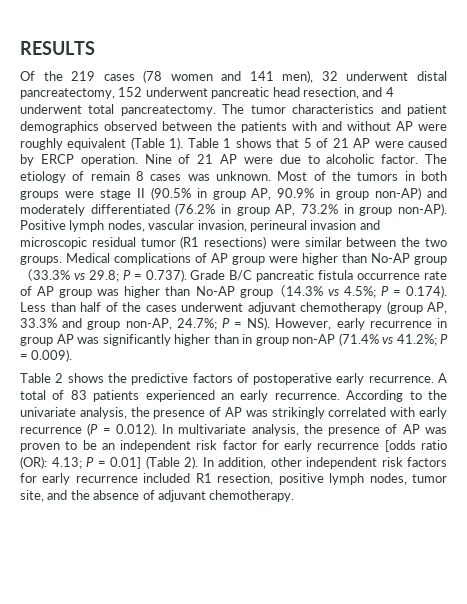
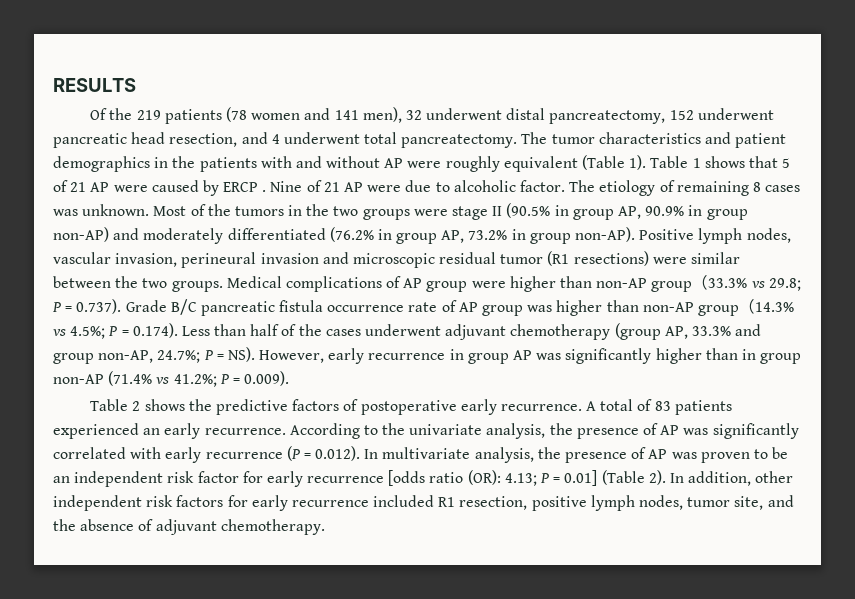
[103,74,135,81] cases -> [164,109,222,124] patients
[104,121,212,131] observed between -> [154,157,169,168] in
[80,154,138,166] operation. -> [262,190,267,192] .
[90,171,130,181] remain -> [676,181,749,196] remaining
[420,171,447,181] both -> [306,204,359,216] the two
[371,253,410,263] No-AP -> [596,278,648,288] non-AP
[195,286,235,296] No-AP -> [642,302,694,312] non-AP
[271,407,325,419] strikingly -> [712,423,799,439] significantly

